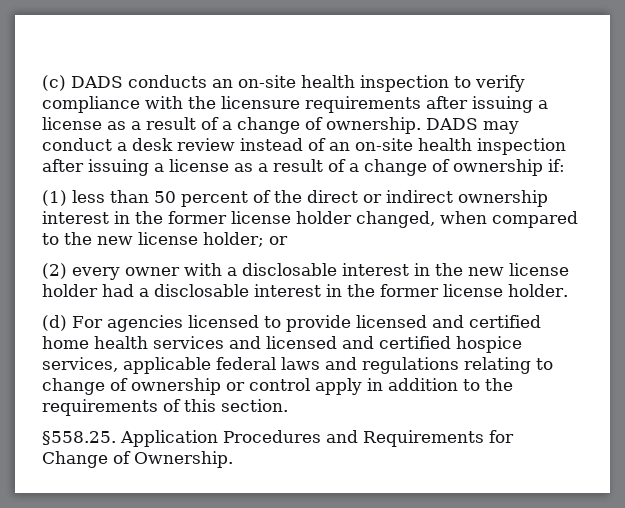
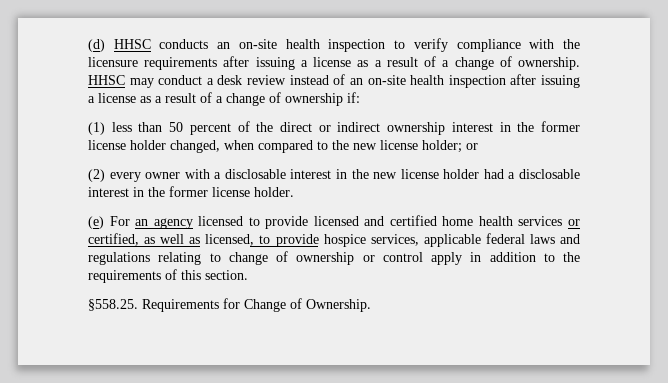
[42,75,123,91] (c) DADS -> [88,39,151,52] (d) HHSC
[426,118,478,130] DADS -> [88,75,125,85] HHSC
[42,315,183,332] (d) For agencies -> [88,216,193,229] (e) For an agency
[229,336,451,349] and licensed and certified -> [568,219,580,226] [88,233,319,247] or certified, as well as licensed, to provide
[120,430,358,447] Application Procedures and -> (138, 305) none

